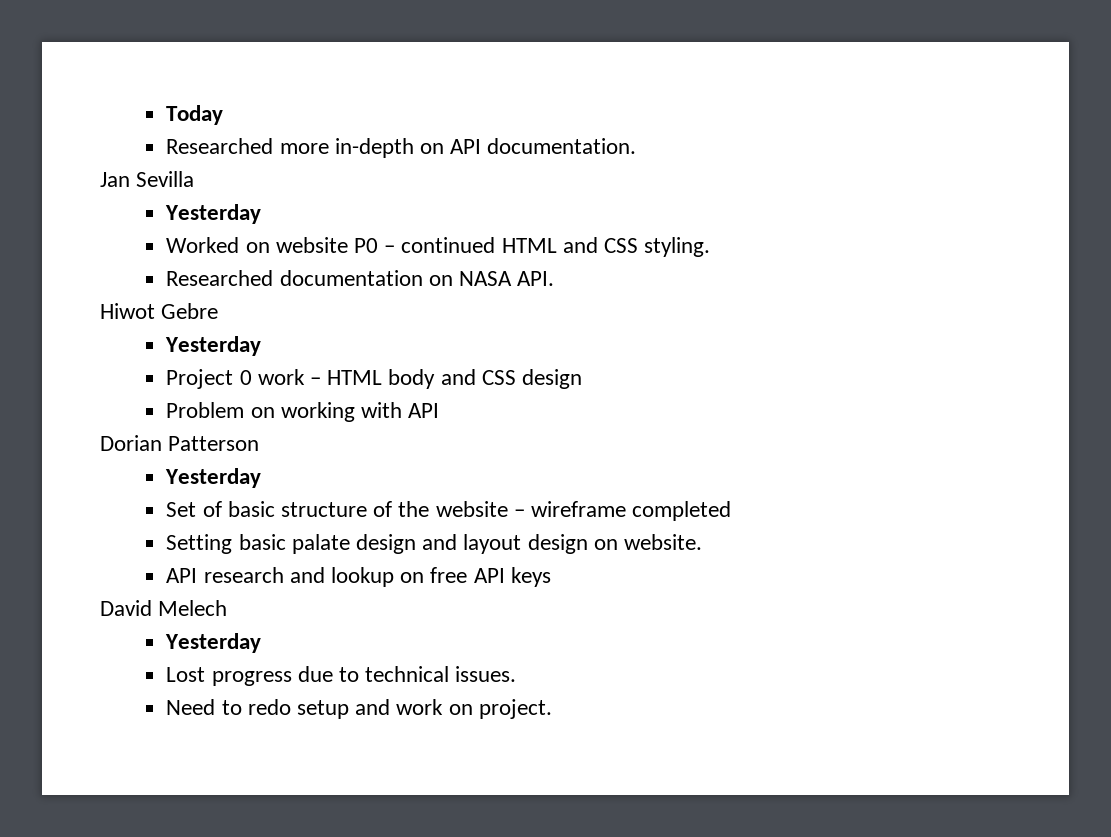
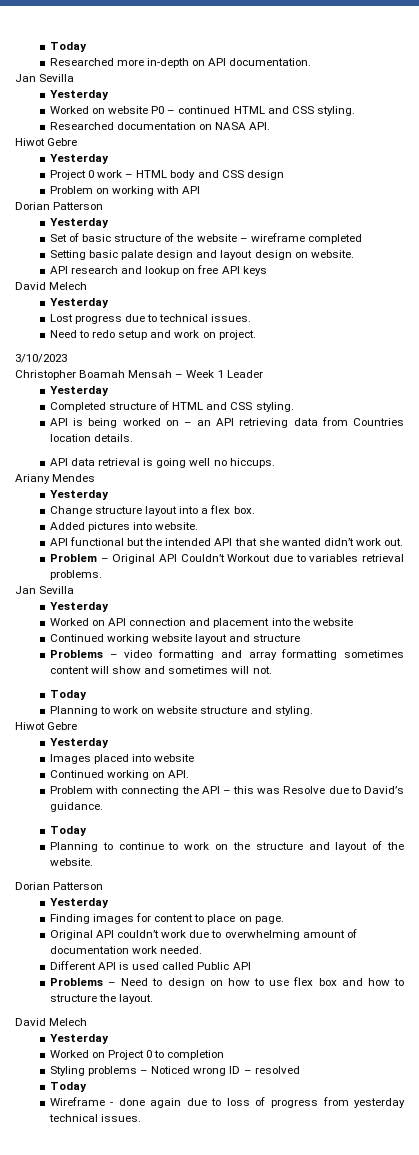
(552, 709) none -> [15,354,67,363] [15,370,263,380] [49,386,109,396] [49,401,294,412] [49,417,404,428] [49,434,134,442] [49,458,275,468] [15,474,96,484] [49,490,109,500] [49,505,255,516] [49,522,199,532] [49,537,404,546] [49,554,404,564] [49,570,102,580] [15,586,75,594] [49,602,109,612] [49,618,353,628] [49,634,301,644] [49,649,404,660] [49,666,272,674] [49,690,87,700] [49,706,313,716] [15,722,78,730] [49,738,109,748] [49,754,195,764] [49,770,190,780] [49,786,404,796] [49,802,103,812] [49,826,87,836] [49,841,404,852] [49,858,93,866] [15,882,104,890] [49,898,109,908] [49,913,284,924] [49,929,357,940] [49,946,203,954] [49,961,251,970] [49,977,404,988] [49,994,154,1004] [15,1018,88,1026] [49,1034,109,1044] [49,1050,225,1060] [49,1066,300,1076] [49,1082,87,1092] [49,1097,406,1108] [48,1114,142,1122] // 3/10/2023 // Christopher Boamah Mensah – Week 1 Leader // Yesterday // Completed structure of HTML and CSS styling. // API is being worked on – an API retrieving data from Countries location details. // API data retrieval is going well no hiccups. // Ariany Mendes // Yesterday // Change structure layout into a flex box. // Added pictures into website. // API functional but the intended API that she wanted didn’t work out. // Problem – Original API Couldn’t Workout due to variables retrieval problems. // Jan Sevilla // Yesterday // Worked on API connection and placement into the website // Continued working website layout and structure // Problems – video formatting and array formatting sometimes content will show and sometimes will not. // Today // Planning to work on website structure and styling. // Hiwot Gebre // Yesterday // Images placed into website // Continued working on API. // Problem with connecting the API – this was Resolve due to David’s guidance. // Today // Planning to continue to work on the structure and layout of the website. // Dorian Patterson // Yesterday // Finding images for content to place on page. // Original API couldn’t work due to overwhelming amount of documentation work needed. // Different API is used called Public API // Problems – Need to design on how to use flex box and how to structure the layout. // David Melech // Yesterday // Worked on Project 0 to completion // Styling problems – Noticed wrong ID – resolved // Today // Wireframe - done again due to loss of progress from yesterday technical issues.

